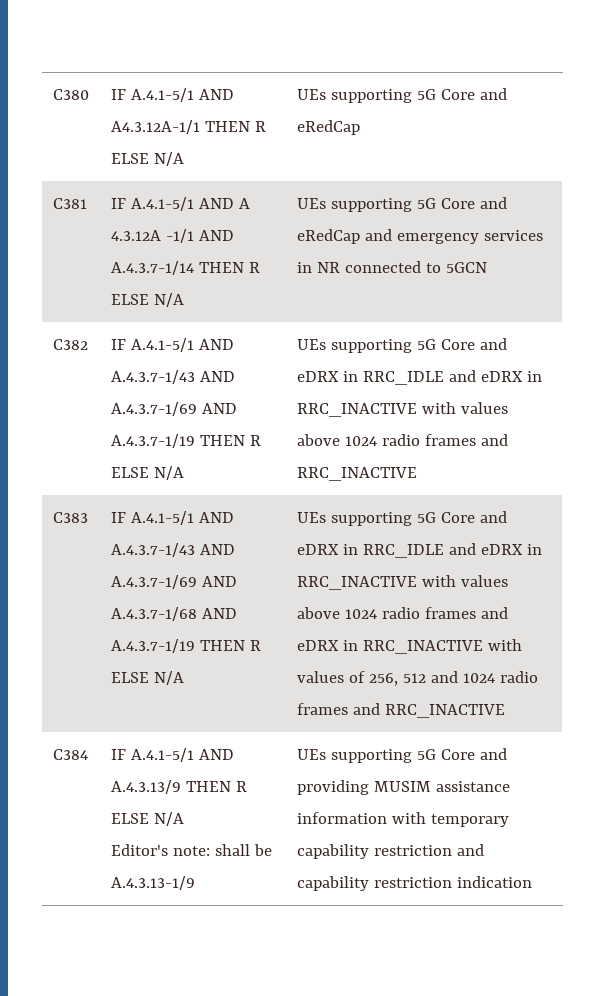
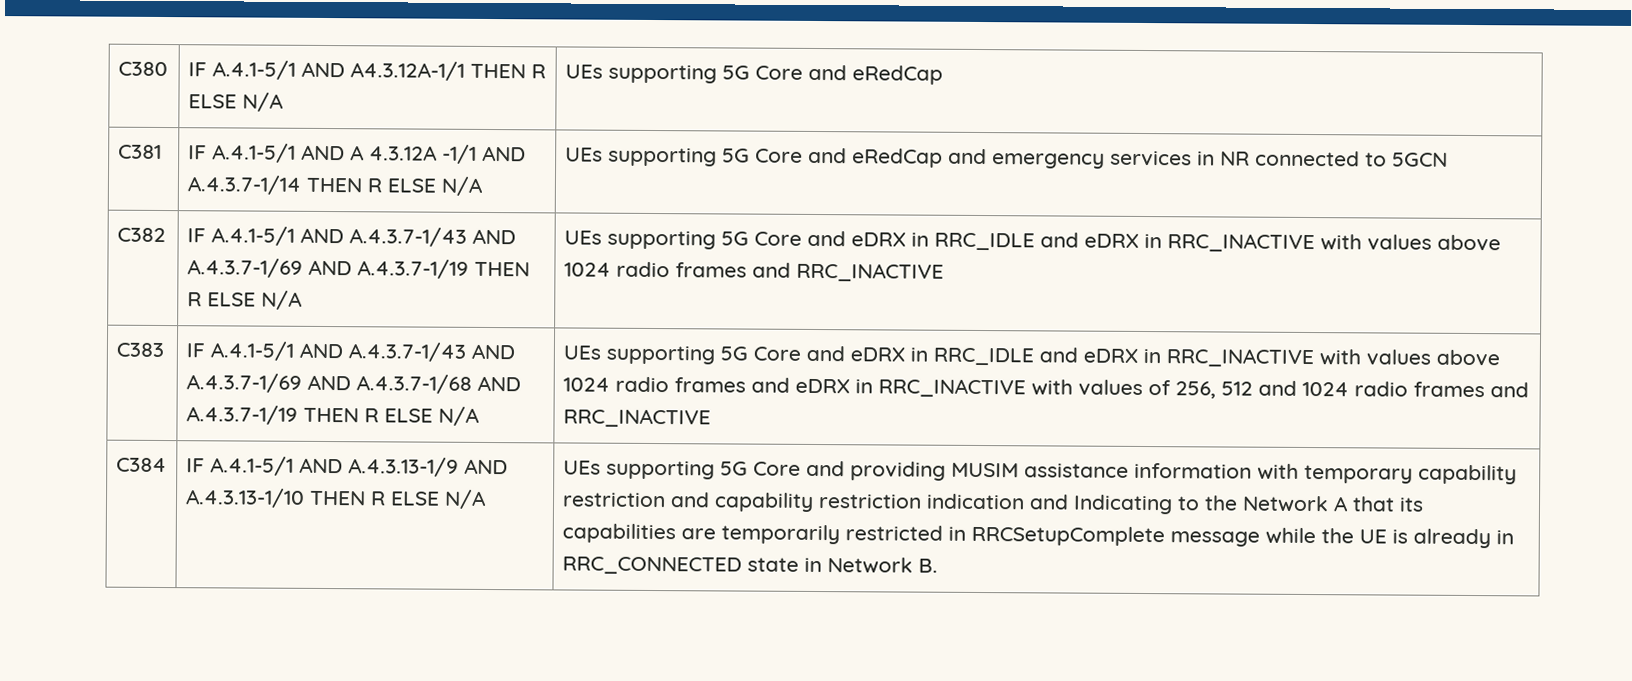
[110,780,247,794] [110,812,184,826] [110,844,272,856] [110,876,195,890] A.4.3.13/9 THEN R ELSE N/A // Editor's note: shall be A.4.3.13-1/9 -> [347,457,508,477] [184,488,487,509] A.4.3.13-1/9 AND A.4.3.13-1/10 THEN R ELSE N/A
(532, 882) none -> [1028,494,1424,515] [561,523,1514,549] [561,556,938,575] and Indicating to the Network A that its capabilities are temporarily restricted in RRCSetupComplete message while the UE is already in RRC_CONNECTED state in Network B.

